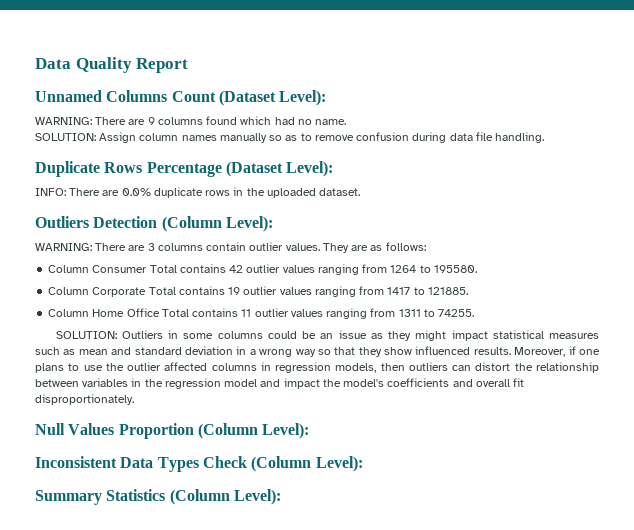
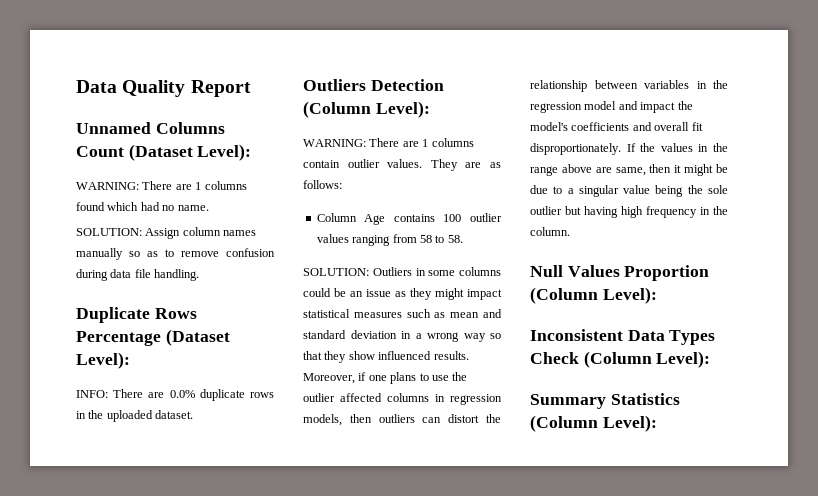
[147,117,155,125] 9 -> [195,182,202,190] 1
[147,243,155,251] 3 -> [422,139,429,147] 1
[92,264,477,275] [48,286,468,297] [48,308,475,319] Consumer Total contains 42 outlier values ranging from 1264 to 195580. // Column Corporate Total contains 19 outlier values ranging from 1417 to 121885. // Column Home Office Total contains 11 outlier values ranging from 1311 to 74255. -> [364,213,502,225] [316,234,463,246] Age contains 100 outlier values ranging from 58 to 58.
(134, 399) none -> [626,143,728,152] [530,164,728,176] [530,185,728,197] [530,206,728,218] [530,227,570,236] If the values in the range above are same, then it might be due to a singular value being the sole outlier but having high frequency in the column.

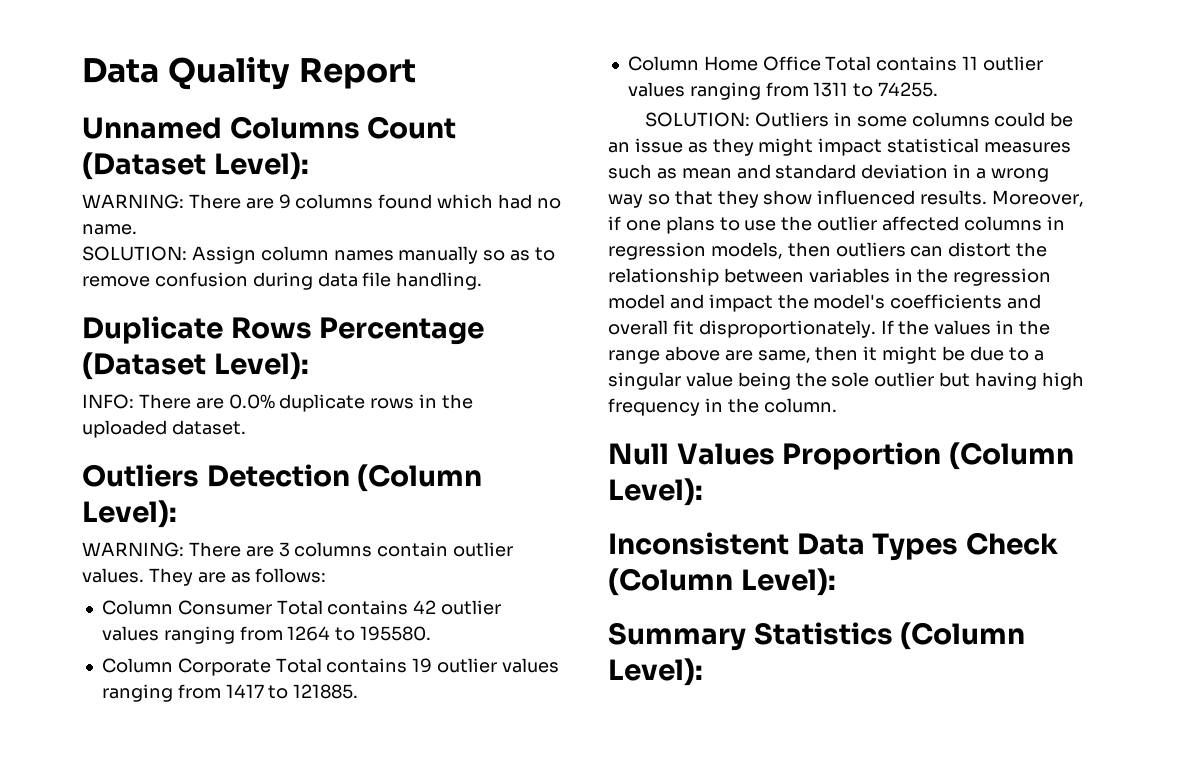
[195,182,202,190] 1 -> [278,194,291,209] 9
[422,139,429,147] 1 -> [278,542,290,557] 3
[364,213,502,225] [316,234,463,246] Age contains 100 outlier values ranging from 58 to 58. -> [177,600,502,615] [101,626,432,644] [101,658,559,676] [101,684,359,702] [627,56,1043,71] [627,82,939,100] Consumer Total contains 42 outlier values ranging from 1264 to 195580. // Column Corporate Total contains 19 outlier values ranging from 1417 to 121885. // Column Home Office Total contains 11 outlier values ranging from 1311 to 74255.

